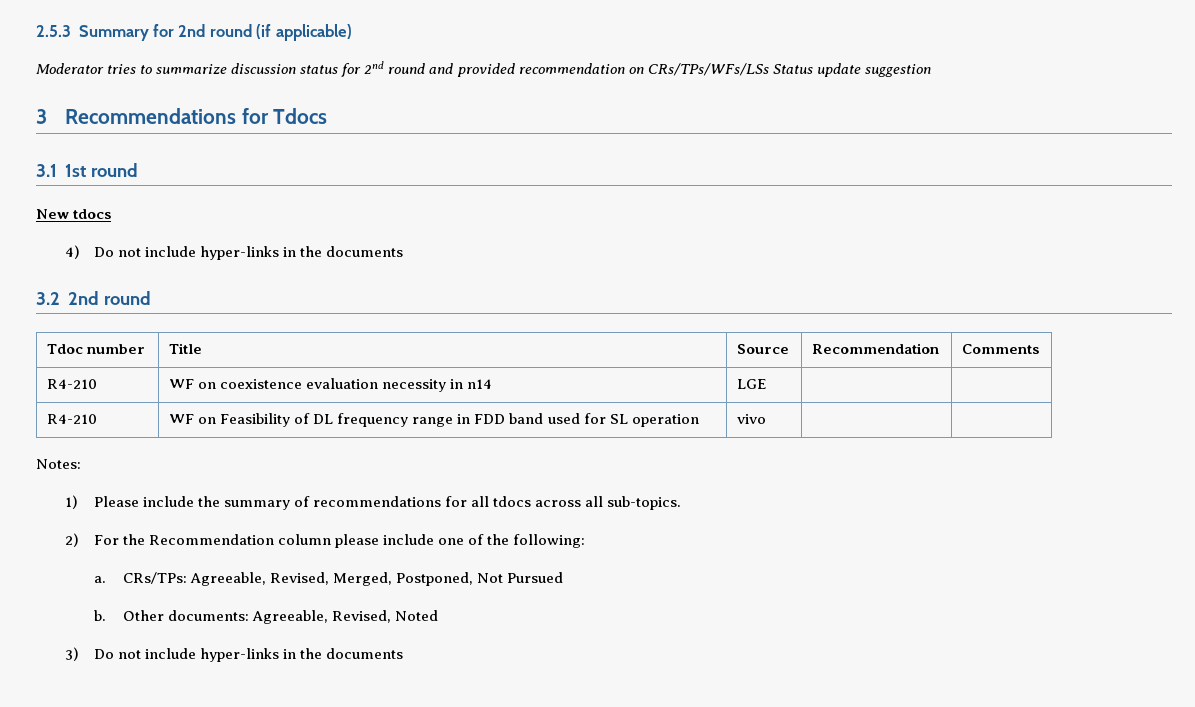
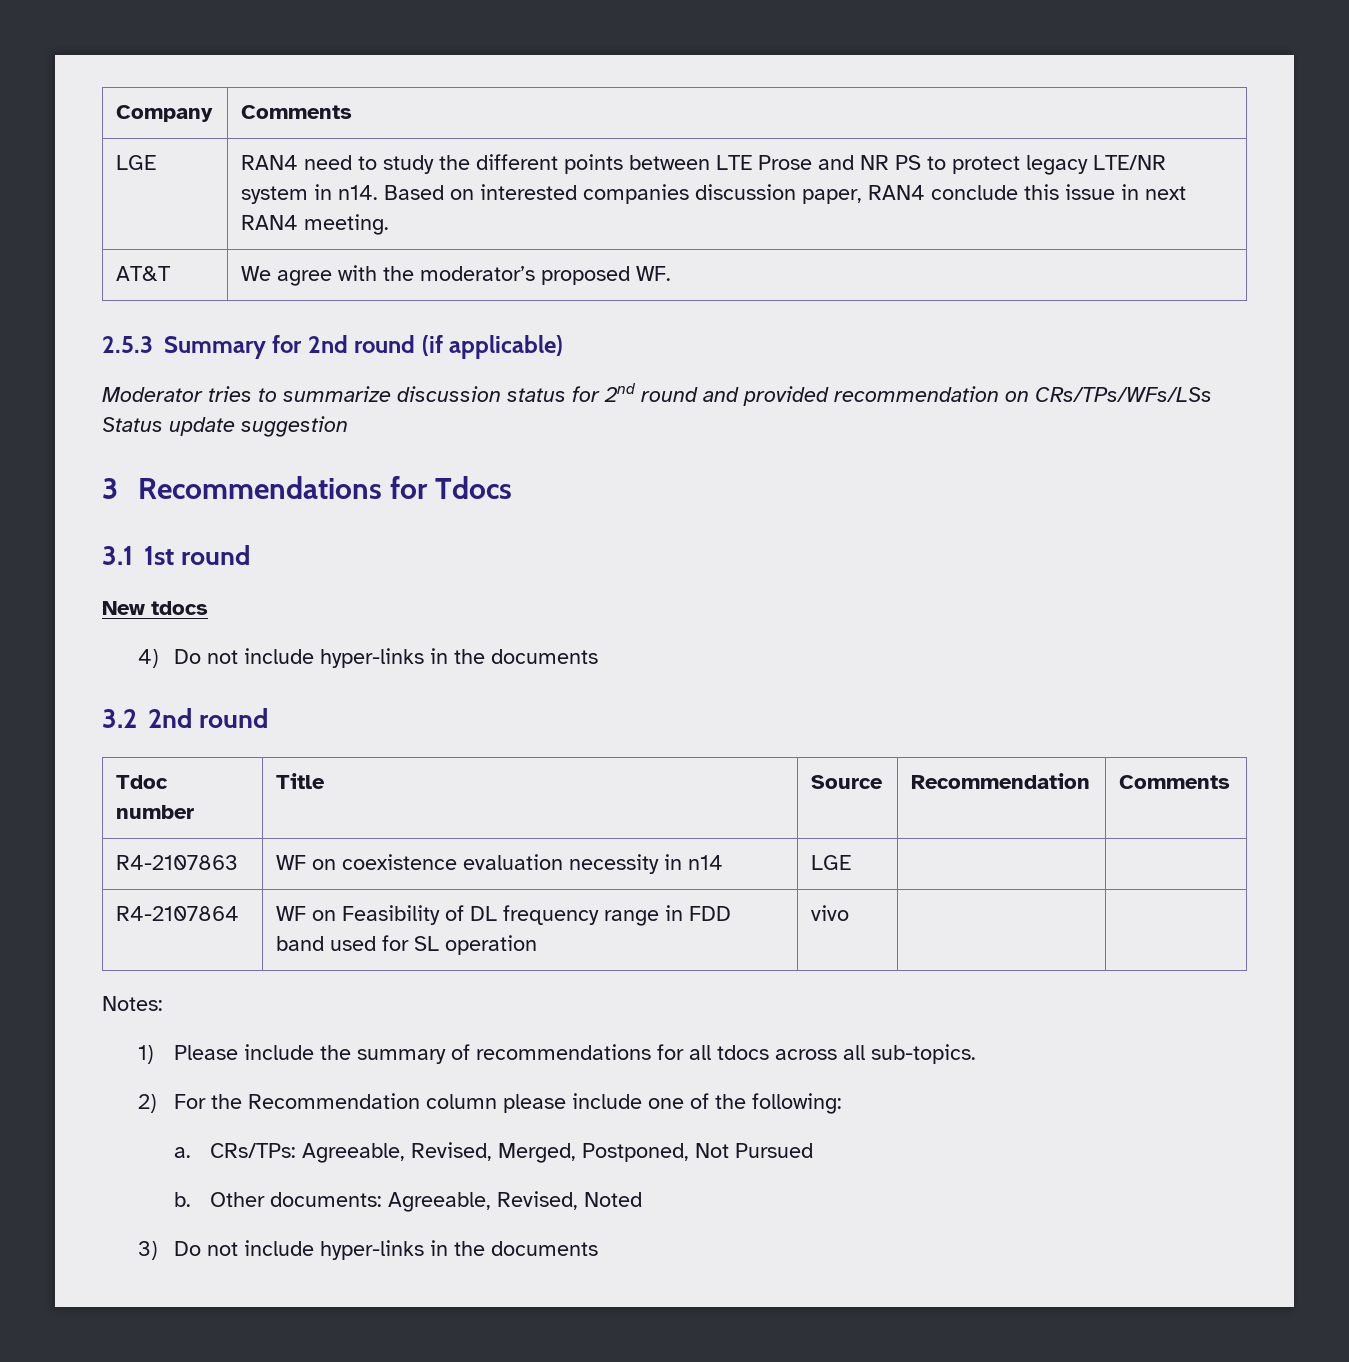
(36, 31) none -> [116,105,214,122] [241,105,353,119] [116,155,157,170] [241,154,1167,175] [241,184,1187,204] [241,214,390,235] [116,266,172,281] [241,265,672,286] Company | Comments // LGE | RAN4 need to study the different points between LTE Prose and NR PS to protect legacy LTE/NR system in n14. Based on interested companies discussion paper, RAN4 conclude this issue in next RAN4 meeting. // AT&T | We agree with the moderator’s proposed WF. //
[47,379,98,389] R4-210 -> [116,855,239,870] R4-2107863
[47,414,98,424] R4-210 -> [116,906,240,921] R4-2107864

